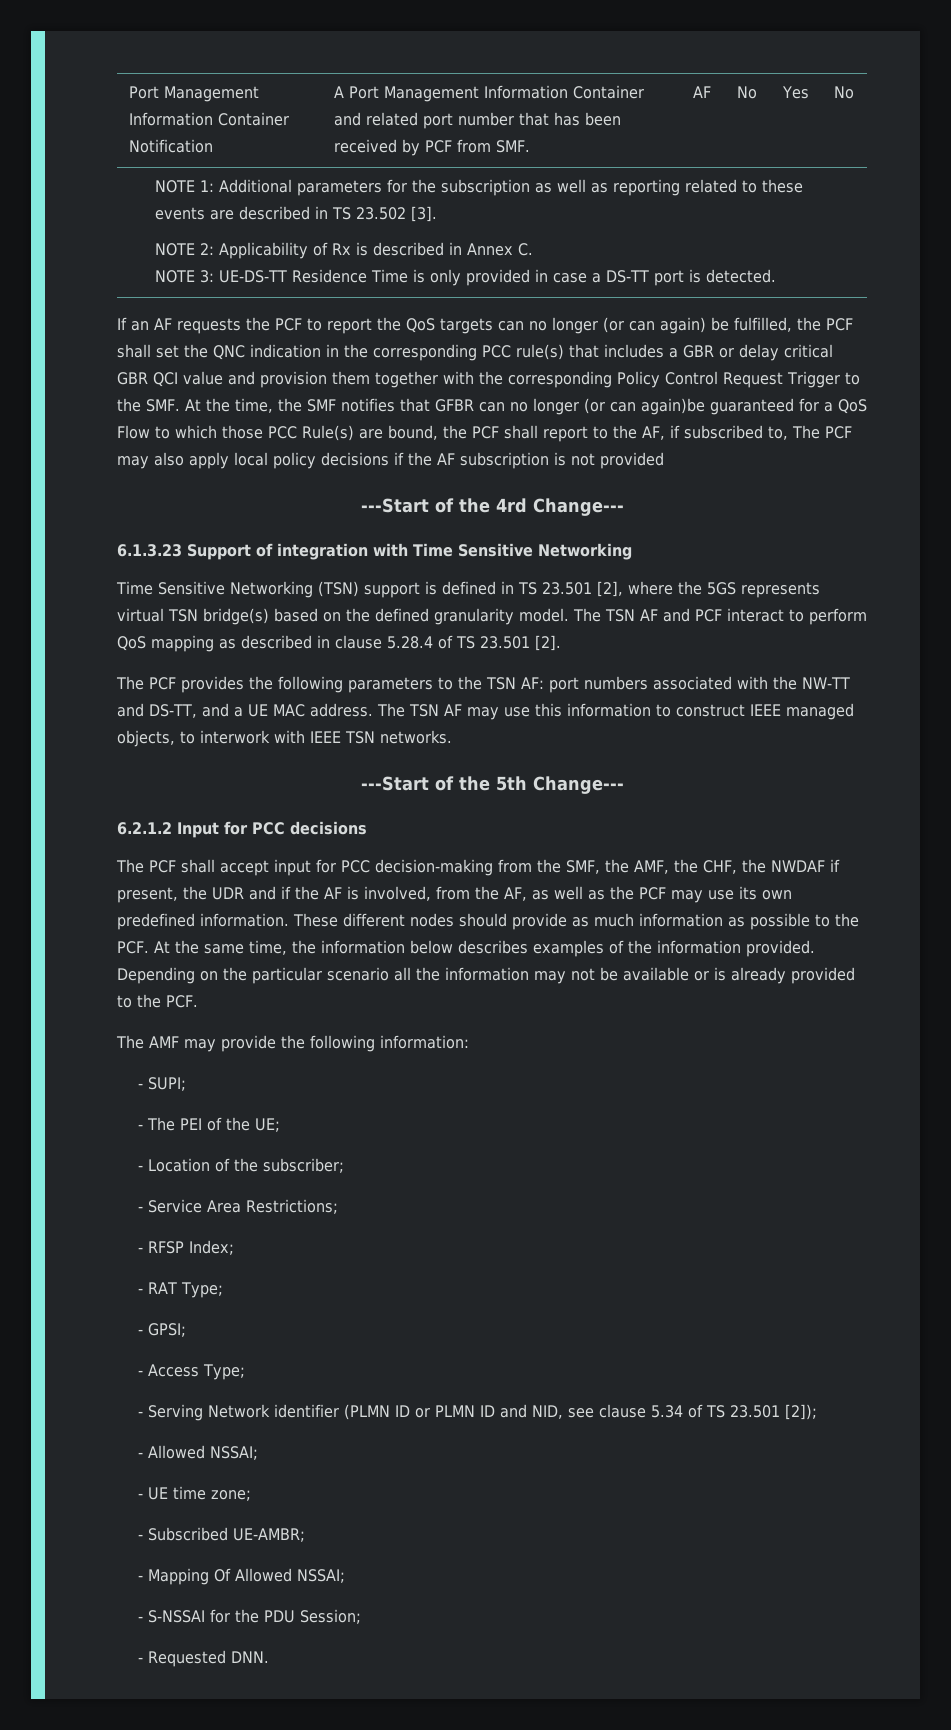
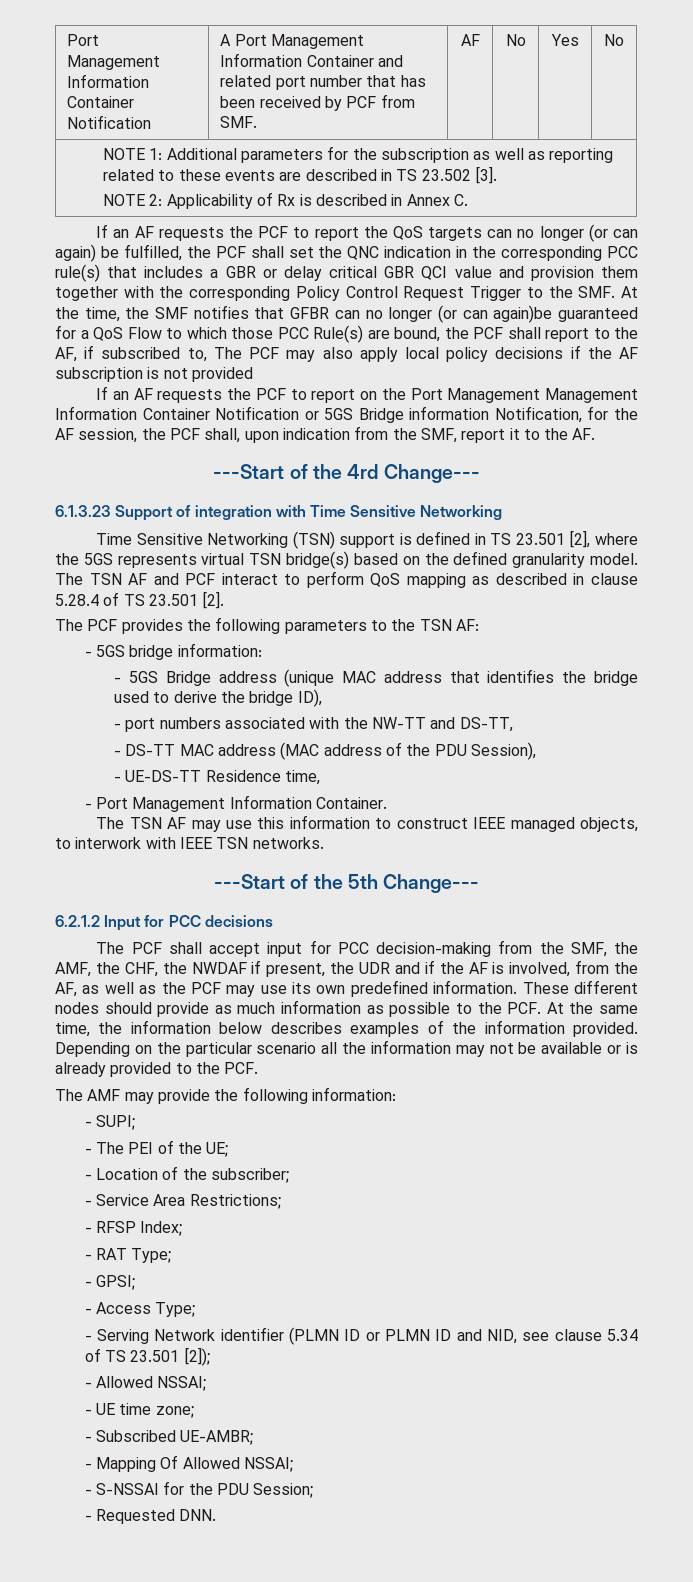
[154,269,776,286] // NOTE 3: UE-DS-TT Residence Time is only provided in case a DS-TT port is detected. -> (468, 200) none
(664, 460) none -> [96,386,639,403] [55,406,638,423] [55,426,596,443] // If an AF requests the PCF to report on the Port Management Management Information Container Notification or 5GS Bridge information Notification, for the AF session, the PCF shall, upon indication from the SMF, report it to the AF.
(544, 683) none -> [84,643,262,660] [114,669,638,687] [114,689,322,707] [114,723,122,729] // - 5GS bridge information: // - 5GS Bridge address (unique MAC address that identifies the bridge used to derive the bridge ID), // -
[201,703,373,717] and a UE MAC address. -> [114,742,537,760] [114,770,321,785] [84,795,387,812] // - DS-TT MAC address (MAC address of the PDU Session), // - UE-DS-TT Residence time, // - Port Management Information Container. //

